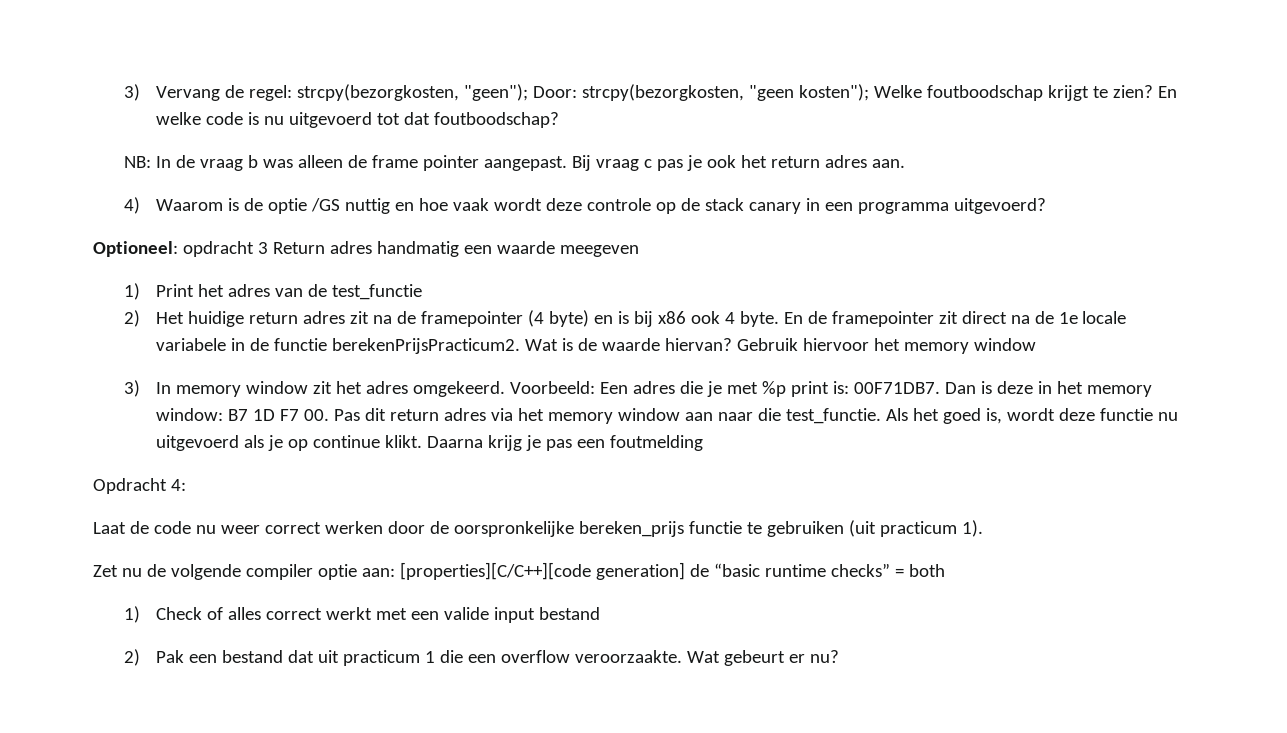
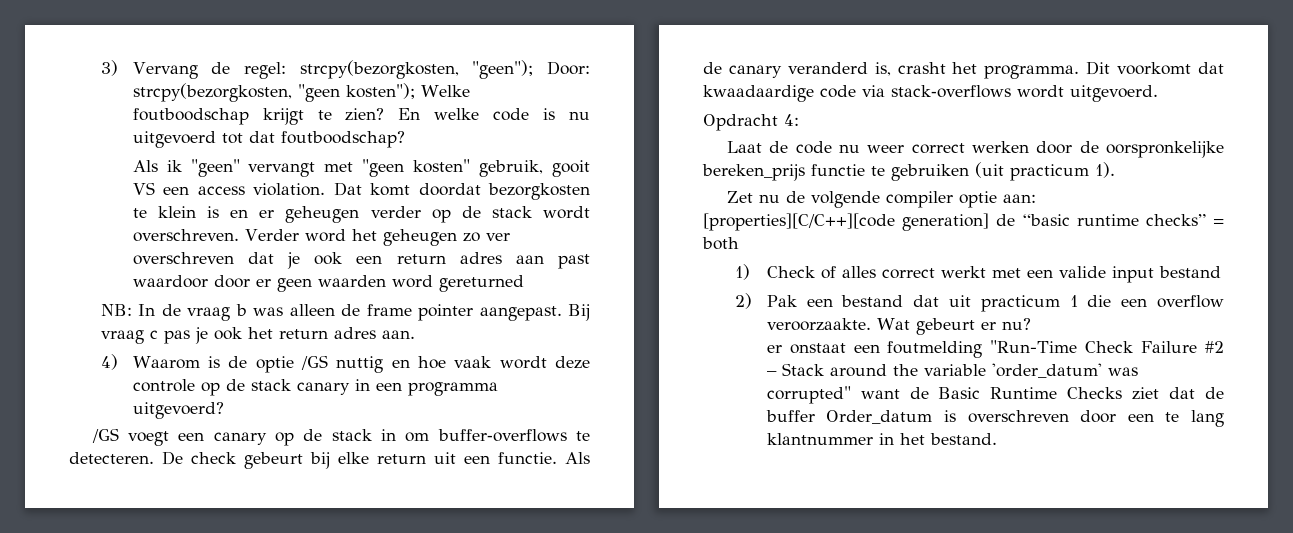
(559, 120) none -> [132,159,590,177] [132,182,590,200] [132,206,590,223] [132,229,510,246] [132,252,591,269] [132,275,524,292] // Als ik "geen" vervangt met "geen kosten" gebruik, gooit VS een access violation. Dat komt doordat bezorgkosten te klein is en er geheugen verder op de stack wordt overschreven. Verder word het geheugen zo ver overschreven dat je ook een return adres aan past waardoor door er geen waarden word gereturned
[93,241,639,257] [124,283,422,300] [124,310,1127,327] [155,338,1036,354] [124,380,1152,397] [155,408,1178,424] [155,435,703,451] Optioneel: opdracht 3 Return adres handmatig een waarde meegeven // 1) Print het adres van de test_functie // 2) Het huidige return adres zit na de framepointer (4 byte) en is bij x86 ook 4 byte. En de framepointer zit direct na de 1e locale variabele in de functie berekenPrijsPracticum2. Wat is de waarde hiervan? Gebruik hiervoor het memory window // 3) In memory window zit het adres omgekeerd. Voorbeeld: Een adres die je met %p print is: 00F71DB7. Dan is deze in het memory window: B7 1D F7 00. Pas dit return adres via het memory window aan naar die test_functie. Als het goed is, wordt deze functie nu uitgevoerd als je op continue klikt. Daarna krijg je pas een foutmelding -> [91,428,590,446] [69,451,590,469] [703,61,1224,79] [703,85,1158,102] /GS voegt een canary op de stack in om buffer‑overflows te detecteren. De check gebeurt bij elke return uit een functie. Als de canary veranderd is, crasht het programma. Dit voorkomt dat kwaadaardige code via stack‑overflows wordt uitgevoerd.
(839, 656) none -> [766,340,1224,358] [766,363,1138,378] [766,386,1224,404] [765,410,1224,427] [766,433,997,445] // er onstaat een foutmelding "Run-Time Check Failure #2 – Stack around the variable 'order_datum' was corrupted" want de Basic Runtime Checks ziet dat de buffer Order_datum is overschreven door een te lang klantnummer in het bestand.

